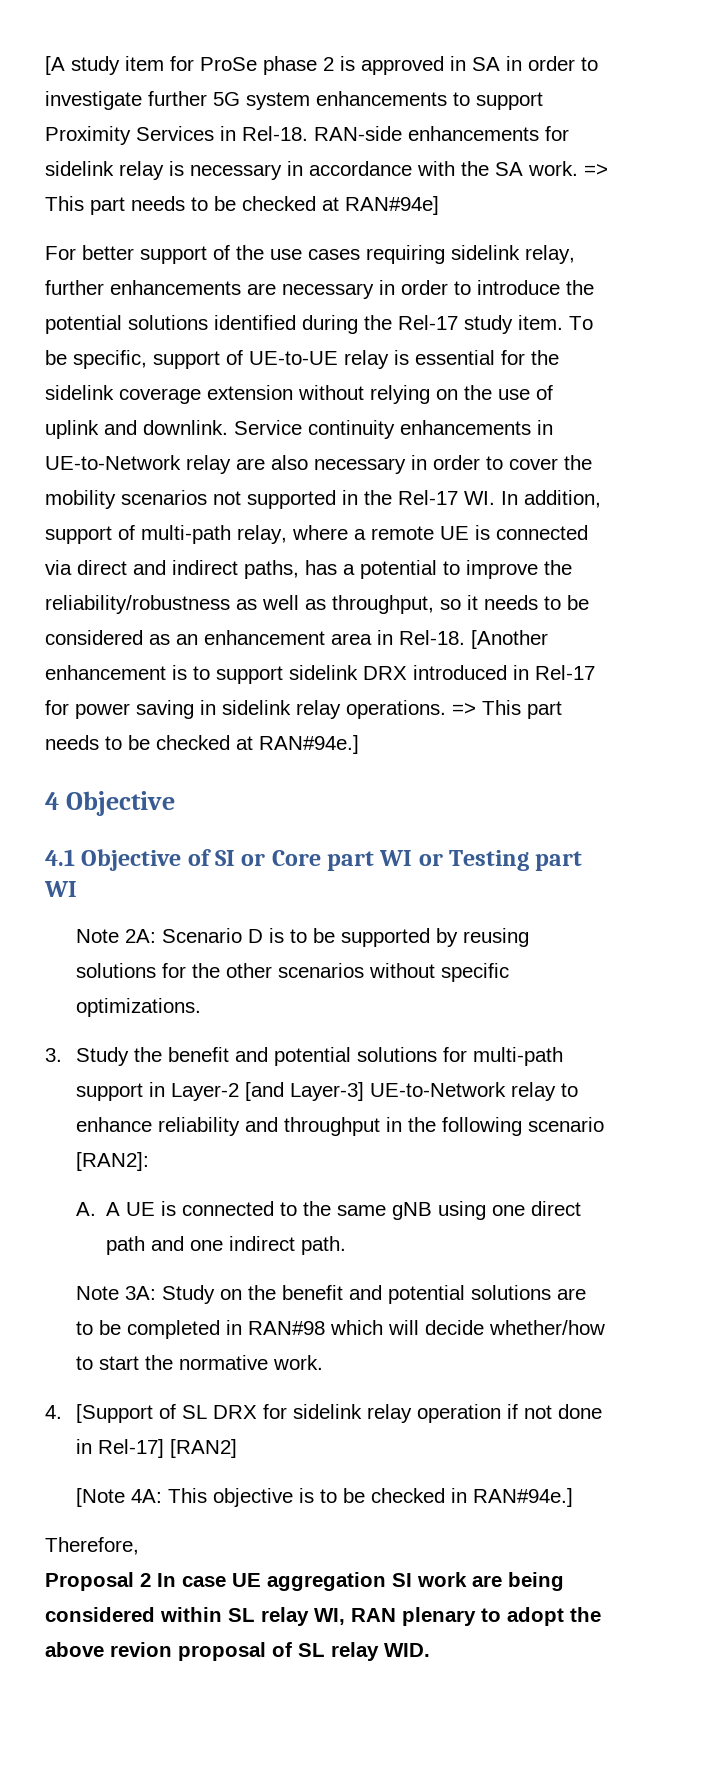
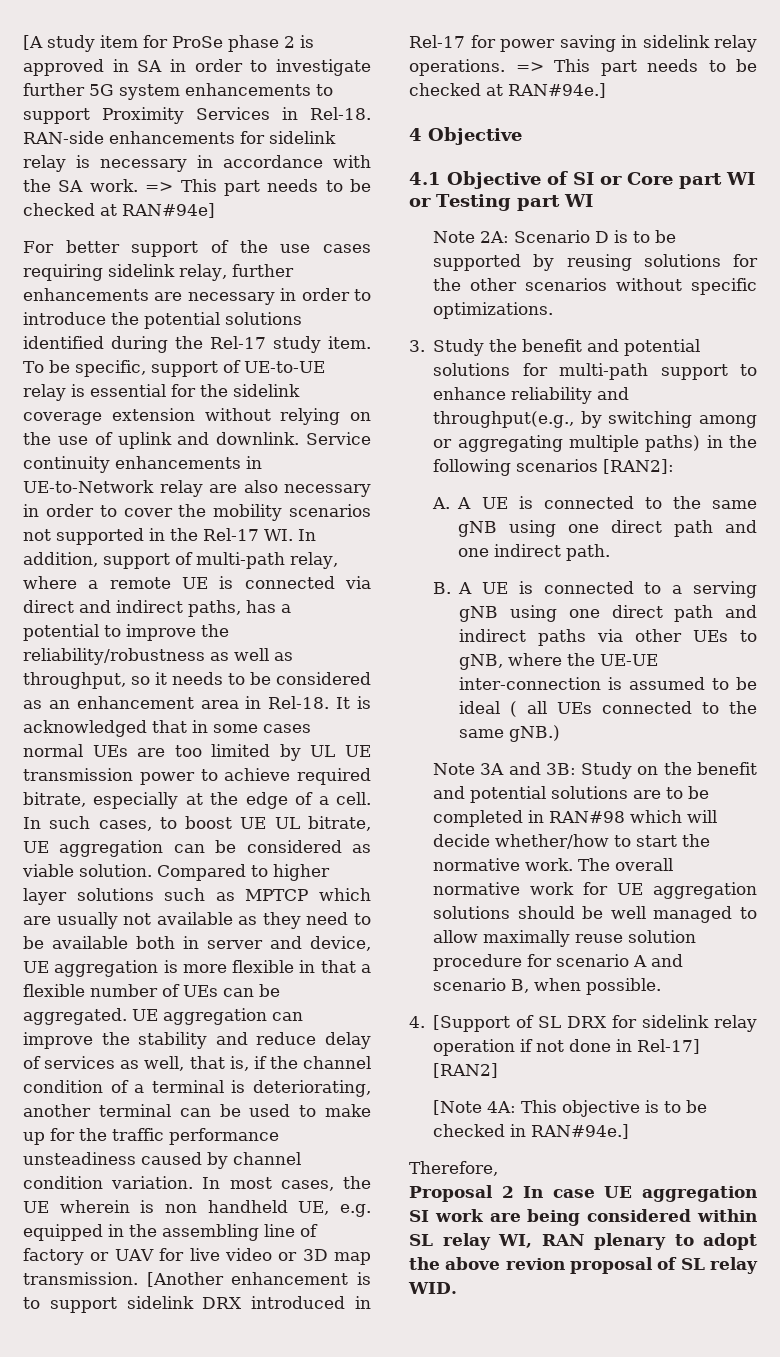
(465, 637) none -> [336,696,371,709] [23,720,311,737] [23,744,371,761] [23,768,371,785] [23,792,371,809] [23,816,371,831] [23,840,371,857] [22,864,330,881] [23,888,371,905] [23,912,371,929] [23,936,371,951] [23,960,371,977] [23,984,280,997] [23,1008,303,1025] [23,1032,371,1049] [23,1056,371,1071] [23,1080,371,1097] [23,1104,371,1117] [23,1128,279,1145] [23,1152,301,1169] [23,1176,371,1191] [23,1200,371,1217] [23,1224,318,1241] [23,1248,371,1265] [23,1272,138,1285] It is acknowledged that in some cases normal UEs are too limited by UL UE transmission power to achieve required bitrate, especially at the edge of a cell. In such cases, to boost UE UL bitrate, UE aggregation can be considered as viable solution. Compared to higher layer solutions such as MPTCP which are usually not available as they need to be available both in server and device, UE aggregation is more flexible in that a flexible number of UEs can be aggregated. UE aggregation can improve the stability and reduce delay of services as well, that is, if the channel condition of a terminal is deteriorating, another terminal can be used to make up for the traffic performance unsteadiness caused by channel condition variation. In most cases, the UE wherein is non handheld UE, e.g. equipped in the assembling line of factory or UAV for live video or 3D map transmission.
[148,1082,578,1101] [75,1117,380,1136] in Layer-2 [and Layer-3] UE-to-Network relay to enhance reliability and throughput -> [740,364,757,376] [433,387,630,404] [433,411,757,428] [433,435,701,452] to enhance reliability and throughput(e.g., by switching among or aggregating multiple paths)
[527,1117,604,1132] scenario -> [516,459,599,472] scenarios
[75,1286,156,1300] Note 3A: -> [433,581,757,598] [459,605,757,622] [459,629,757,646] [459,653,659,670] [459,677,757,690] [459,701,757,717] [459,725,561,742] [433,762,576,775] B. A UE is connected to a serving gNB using one direct path and indirect paths via other UEs to gNB, where the UE-UE inter-connection is assumed to be ideal ( all UEs connected to the same gNB.) // Note 3A and 3B:
(323, 1362) none -> [578,858,674,871] [433,882,757,899] [433,906,757,923] [433,930,697,947] [433,954,684,971] [433,978,662,995] The overall normative work for UE aggregation solutions should be well managed to allow maximally reuse solution procedure for scenario A and scenario B, when possible.

